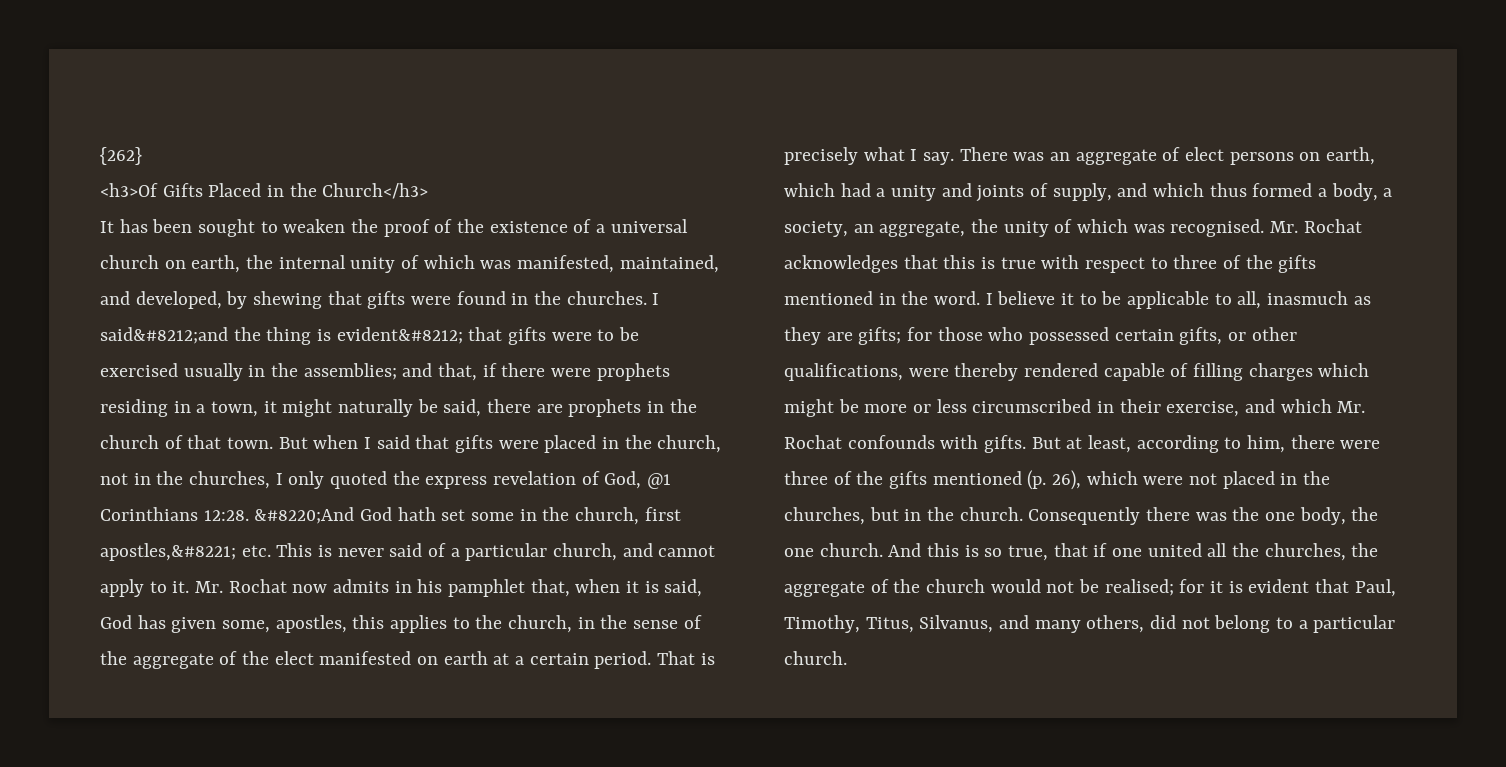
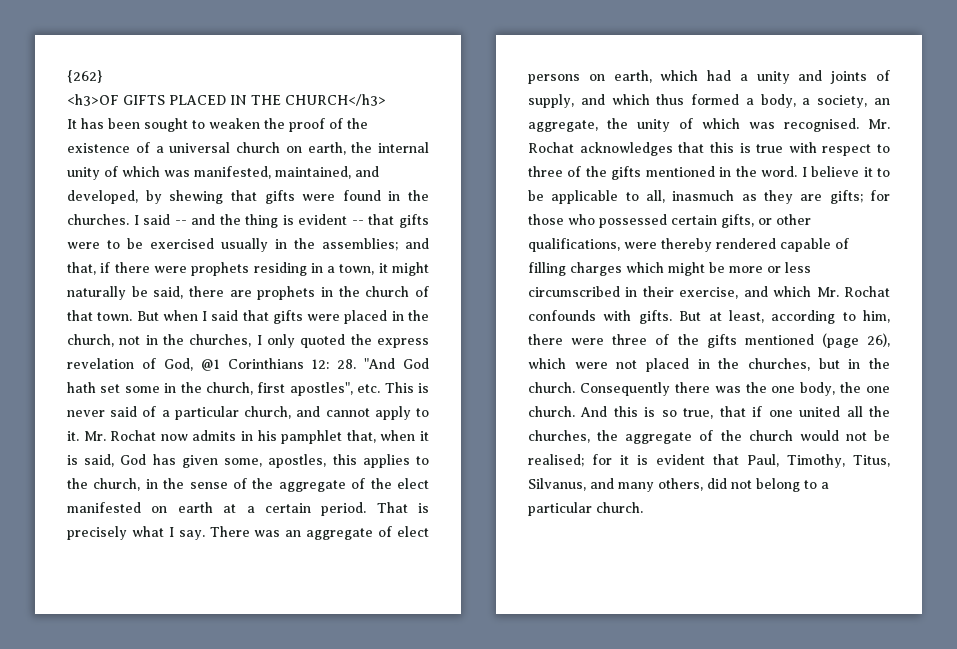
[100,183,429,199] <h3>Of Gifts Placed in the Church</h3> -> [67,94,386,106] <h3>OF GIFTS PLACED IN THE CHURCH</h3>
[100,327,228,344] said&#8212;and -> [143,214,216,225] said -- and
[336,327,463,344] evident&#8212; -> [298,214,364,225] evident --
[203,507,355,524] 12:28. &#8220;And -> [312,358,395,369] 12: 28. "And
[100,543,236,561] apostles,&#8221; -> [289,382,353,396] apostles",
[1027,470,1047,490] (p. -> [821,333,859,348] (page

